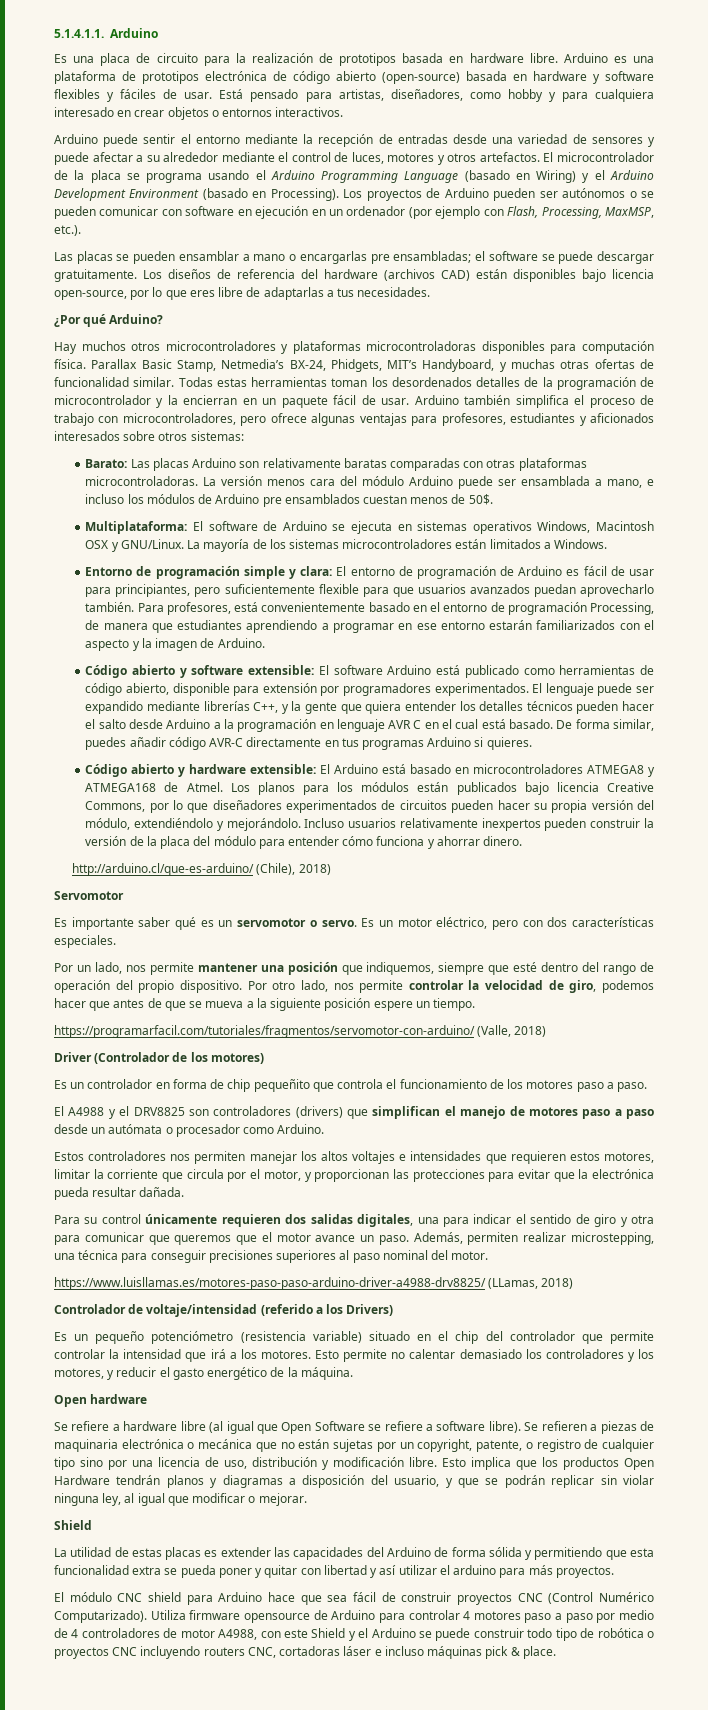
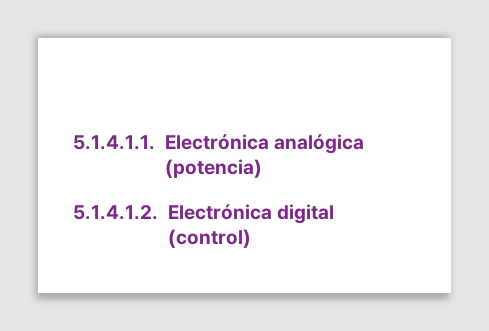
[110,28,158,38] [54,53,654,66] [54,71,654,84] [54,89,654,102] [54,107,344,120] [54,134,655,147] [54,152,655,165] [54,170,654,183] [54,188,654,201] [54,206,655,219] [54,225,81,236] [54,251,654,264] [54,269,654,282] [54,287,431,300] [54,314,164,327] [54,341,654,354] [54,359,654,372] [54,377,654,390] [54,395,654,408] [54,413,654,426] [54,431,244,441] [85,458,587,471] [85,476,655,489] [85,494,493,507] [85,521,654,534] [85,539,608,552] [85,566,654,579] [85,584,654,597] [85,602,655,615] [85,620,655,633] [85,638,265,651] [85,665,654,678] [85,683,654,696] [85,701,654,714] [85,719,654,732] [85,737,532,750] [85,764,655,777] [85,782,654,795] [85,800,655,813] [85,818,654,831] [85,836,523,849] [72,863,331,876] [54,891,124,900] [54,917,654,930] [54,935,116,948] [54,962,654,975] [54,980,655,993] [54,998,476,1011] [54,1025,547,1038] [54,1052,264,1064] [54,1079,648,1092] [54,1106,654,1119] [54,1124,325,1137] [54,1151,654,1164] [54,1169,654,1182] [54,1187,185,1200] [54,1214,654,1227] [54,1232,654,1245] [54,1250,489,1263] [54,1277,574,1290] [54,1304,394,1317] [54,1331,654,1344] [54,1349,654,1362] [54,1367,353,1380] [54,1394,148,1407] [54,1421,654,1434] [54,1439,655,1452] [54,1457,654,1470] [54,1475,654,1488] [54,1493,307,1506] [54,1520,92,1530] [54,1547,654,1560] [54,1565,614,1578] [54,1592,655,1605] [54,1610,655,1623] [54,1628,654,1641] [54,1646,556,1659] Arduino // Es una placa de circuito para la realización de prototipos basada en hardware libre. Arduino es una plataforma de prototipos electrónica de código abierto (open-source) basada en hardware y software flexibles y fáciles de usar. Está pensado para artistas, diseñadores, como hobby y para cualquiera interesado en crear objetos o entornos interactivos. // Arduino puede sentir el entorno mediante la recepción de entradas desde una variedad de sensores y puede afectar a su alrededor mediante el control de luces, motores y otros artefactos. El microcontrolador de la placa se programa usando el Arduino Programming Language (basado en Wiring) y el Arduino Development Environment (basado en Processing). Los proyectos de Arduino pueden ser autónomos o se pueden comunicar con software en ejecución en un ordenador (por ejemplo con Flash, Processing, MaxMSP, etc.). // Las placas se pueden ensamblar a mano o encargarlas pre ensambladas; el software se puede descargar gratuitamente. Los diseños de referencia del hardware (archivos CAD) están disponibles bajo licencia open-source, por lo que eres libre de adaptarlas a tus necesidades. // ¿Por qué Arduino? // Hay muchos otros microcontroladores y plataformas microcontroladoras disponibles para computación física. Parallax Basic Stamp, Netmedia’s BX-24, Phidgets, MIT’s Handyboard, y muchas otras ofertas de funcionalidad similar. Todas estas herramientas toman los desordenados detalles de la programación de microcontrolador y la encierran en un paquete fácil de usar. Arduino también simplifica el proceso de trabajo con microcontroladores, pero ofrece algunas ventajas para profesores, estudiantes y aficionados interesados sobre otros sistemas: // Barato: Las placas Arduino son relativamente baratas comparadas con otras plataformas microcontroladoras. La versión menos cara del módulo Arduino puede ser ensamblada a mano, e incluso los módulos de Arduino pre ensamblados cuestan menos de 50$. // Multiplataforma: El software de Arduino se ejecuta en sistemas operativos Windows, Macintosh OSX y GNU/Linux. La mayoría de los sistemas microcontroladores están limitados a Windows. // Entorno de programación simple y clara: El entorno de programación de Arduino es fácil de usar para principiantes, pero suficientemente flexible para que usuarios avanzados puedan aprovecharlo también. Para profesores, está convenientemente basado en el entorno de programación Processing, de manera que estudiantes aprendiendo a programar en ese entorno estarán familiarizados con el aspecto y la imagen de Arduino. // Código abierto y software extensible: El software Arduino está publicado como herramientas de código abierto, disponible para extensión por programadores experimentados. El lenguaje puede ser expandido mediante librerías C++, y la gente que quiera entender los detalles técnicos pueden hacer el salto desde Arduino a la programación en lenguaje AVR C en el cual está basado. De forma similar, puedes añadir código AVR-C directamente en tus programas Arduino si quieres. // Código abierto y hardware extensible: El Arduino está basado en microcontroladores ATMEGA8 y ATMEGA168 de Atmel. Los planos para los módulos están publicados bajo licencia Creative Commons, por lo que diseñadores experimentados de circuitos pueden hacer su propia versión del módulo, extendiéndolo y mejorándolo. Incluso usuarios relativamente inexpertos pueden construir la versión de la placa del módulo para entender cómo funciona y ahorrar dinero. // http://arduino.cl/que-es-arduino/ (Chile), 2018) // Servomotor // Es importante saber qué es un servomotor o servo. Es un motor eléctrico, pero con dos características especiales. // Por un lado, nos permite mantener una posición que indiquemos, siempre que esté dentro del rango de operación del propio dispositivo. Por otro lado, nos permite controlar la velocidad de giro, podemos hacer que antes de que se mueva a la siguiente posición espere un tiempo. // https://programarfacil.com/tutoriales/fragmentos/servomotor-con-arduino/ (Valle, 2018) // Driver (Controlador de los motores) // Es un controlador en forma de chip pequeñito que controla el funcionamiento de los motores paso a paso. // El A4988 y el DRV8825 son controladores (drivers) que simplifican el manejo de motores paso a paso desde un autómata o procesador como Arduino. // Estos controladores nos permiten manejar los altos voltajes e intensidades que requieren estos motores, limitar la corriente que circula por el motor, y proporcionan las protecciones para evitar que la electrónica pueda resultar dañada. // Para su control únicamente requieren dos salidas digitales, una para indicar el sentido de giro y otra para comunicar que queremos que el motor avance un paso. Además, permiten realizar microstepping, una técnica para conseguir precisiones superiores al paso nominal del motor. // https://www.luisllamas.es/motores-paso-paso-arduino-driver-a4988-drv8825/ (LLamas, 2018) // Controlador de voltaje/intensidad (referido a los Drivers) // Es un pequeño potenciómetro (resistencia variable) situado en el chip del controlador que permite controlar la intensidad que irá a los motores. Esto permite no calentar demasiado los controladores y los motores, y reducir el gasto energético de la máquina. // Open hardware // Se refiere a hardware libre (al igual que Open Software se refiere a software libre). Se refieren a piezas de maquinaria electrónica o mecánica que no están sujetas por un copyright, patente, o registro de cualquier tipo sino por una licencia de uso, distribución y modificación libre. Esto implica que los productos Open Hardware tendrán planos y diagramas a disposición del usuario, y que se podrán replicar sin violar ninguna ley, al igual que modificar o mejorar. // Shield // La utilidad de estas placas es extender las capacidades del Arduino de forma sólida y permitiendo que esta funcionalidad extra se pueda poner y quitar con libertad y así utilizar el arduino para más proyectos. // El módulo CNC shield para Arduino hace que sea fácil de construir proyectos CNC (Control Numérico Computarizado). Utiliza firmware opensource de Arduino para controlar 4 motores paso a paso por medio de 4 controladores de motor A4988, con este Shield y el Arduino se puede construir todo tipo de robótica o proyectos CNC incluyendo routers CNC, cortadoras láser e incluso máquinas pick & place. -> [164,134,364,154] [164,159,262,178] [73,204,334,224] [167,229,251,248] Electrónica analógica (potencia) // 5.1.4.1.2. Electrónica digital (control)

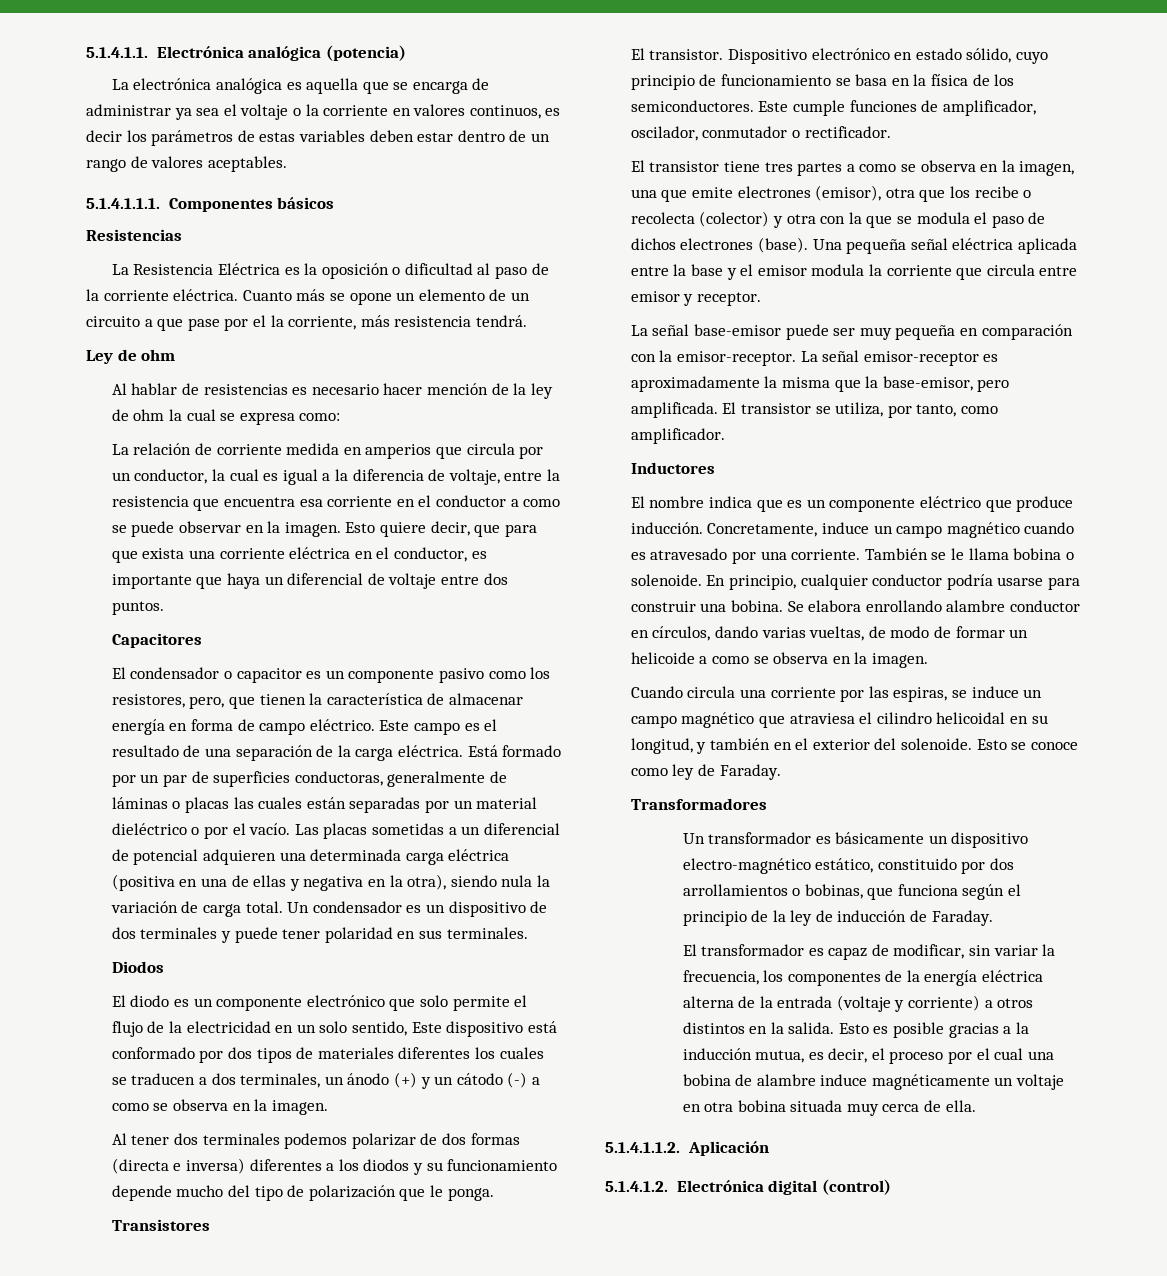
(262, 168) none -> [111,78,490,94] [86,104,561,120] [86,130,550,146] [86,156,287,172] [86,197,335,212] [86,229,182,241] [111,263,549,279] [86,289,530,305] [86,315,527,331] [86,349,176,364] [111,383,553,399] [111,409,341,425] [111,443,544,459] [111,469,560,485] [111,495,561,511] [111,521,537,537] [111,547,487,563] [111,573,508,589] [111,601,164,615] [111,633,202,648] [111,667,551,683] [111,693,523,709] [111,719,498,735] [111,745,562,761] [111,771,507,787] [111,797,538,813] [111,823,560,839] [111,849,510,865] [111,874,550,891] [110,901,548,917] [111,927,528,943] [111,961,164,973] [111,995,528,1011] [111,1021,557,1037] [111,1047,544,1063] [111,1072,540,1089] [111,1099,328,1115] [111,1133,520,1149] [111,1158,558,1175] [111,1185,494,1201] [111,1219,210,1231] [630,48,1048,64] [630,74,1015,90] [630,100,1036,116] [630,126,891,141] [630,160,1075,176] [630,185,1032,202] [630,211,1046,228] [630,237,1077,254] [630,264,1078,280] [630,291,762,306] [630,324,1073,340] [630,350,999,366] [630,376,1010,392] [630,402,998,418] [630,428,725,444] [630,462,715,474] [630,496,1074,512] [630,522,1075,538] [630,548,1074,564] [630,574,1080,590] [630,600,1080,612] [630,626,1029,641] [630,652,928,668] [630,686,1043,702] [630,712,1048,728] [630,738,1078,754] [630,764,781,780] [630,798,767,810] [682,832,1029,848] [682,858,1014,874] [682,884,1022,900] [682,910,993,926] [682,944,1056,960] [682,970,1044,986] [682,995,1034,1012] [682,1022,1029,1038] [682,1048,1054,1064] [682,1074,1065,1090] [682,1100,976,1116] [605,1141,769,1156] // La electrónica analógica es aquella que se encarga de administrar ya sea el voltaje o la corriente en valores continuos, es decir los parámetros de estas variables deben estar dentro de un rango de valores aceptables. // 5.1.4.1.1.1. Componentes básicos // Resistencias // La Resistencia Eléctrica es la oposición o dificultad al paso de la corriente eléctrica. Cuanto más se opone un elemento de un circuito a que pase por el la corriente, más resistencia tendrá. // Ley de ohm // Al hablar de resistencias es necesario hacer mención de la ley de ohm la cual se expresa como: // La relación de corriente medida en amperios que circula por un conductor, la cual es igual a la diferencia de voltaje, entre la resistencia que encuentra esa corriente en el conductor a como se puede observar en la imagen. Esto quiere decir, que para que exista una corriente eléctrica en el conductor, es importante que haya un diferencial de voltaje entre dos puntos. // Capacitores // El condensador o capacitor es un componente pasivo como los resistores, pero, que tienen la característica de almacenar energía en forma de campo eléctrico. Este campo es el resultado de una separación de la carga eléctrica. Está formado por un par de superficies conductoras, generalmente de láminas o placas las cuales están separadas por un material dieléctrico o por el vacío. Las placas sometidas a un diferencial de potencial adquieren una determinada carga eléctrica (positiva en una de ellas y negativa en la otra), siendo nula la variación de carga total. Un condensador es un dispositivo de dos terminales y puede tener polaridad en sus terminales. // Diodos // El diodo es un componente electrónico que solo permite el flujo de la electricidad en un solo sentido, Este dispositivo está conformado por dos tipos de materiales diferentes los cuales se traducen a dos terminales, un ánodo (+) y un cátodo (-) a como se observa en la imagen. // Al tener dos terminales podemos polarizar de dos formas (directa e inversa) diferentes a los diodos y su funcionamiento depende mucho del tipo de polarización que le ponga. // Transistores // El transistor. Dispositivo electrónico en estado sólido, cuyo principio de funcionamiento se basa en la física de los semiconductores. Este cumple funciones de amplificador, oscilador, conmutador o rectificador. // El transistor tiene tres partes a como se observa en la imagen, una que emite electrones (emisor), otra que los recibe o recolecta (colector) y otra con la que se modula el paso de dichos electrones (base). Una pequeña señal eléctrica aplicada entre la base y el emisor modula la corriente que circula entre emisor y receptor. // La señal base-emisor puede ser muy pequeña en comparación con la emisor-receptor. La señal emisor-receptor es aproximadamente la misma que la base-emisor, pero amplificada. El transistor se utiliza, por tanto, como amplificador. // Inductores // El nombre indica que es un componente eléctrico que produce inducción. Concretamente, induce un campo magnético cuando es atravesado por una corriente. También se le llama bobina o solenoide. En principio, cualquier conductor podría usarse para construir una bobina. Se elabora enrollando alambre conductor en círculos, dando varias vueltas, de modo de formar un helicoide a como se observa en la imagen. // Cuando circula una corriente por las espiras, se induce un campo magnético que atraviesa el cilindro helicoidal en su longitud, y también en el exterior del solenoide. Esto se conoce como ley de Faraday. // Transformadores // Un transformador es básicamente un dispositivo electro-magnético estático, constituido por dos arrollamientos o bobinas, que funciona según el principio de la ley de inducción de Faraday. // El transformador es capaz de modificar, sin variar la frecuencia, los componentes de la energía eléctrica alterna de la entrada (voltaje y corriente) a otros distintos en la salida. Esto es posible gracias a la inducción mutua, es decir, el proceso por el cual una bobina de alambre induce magnéticamente un voltaje en otra bobina situada muy cerca de ella. // 5.1.4.1.1.2. Aplicación

